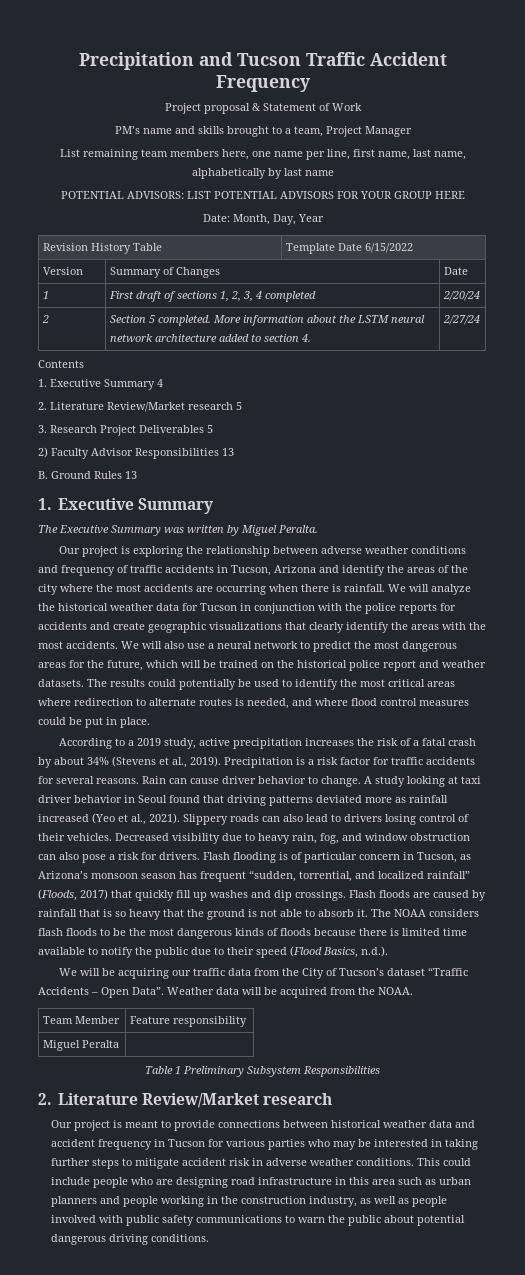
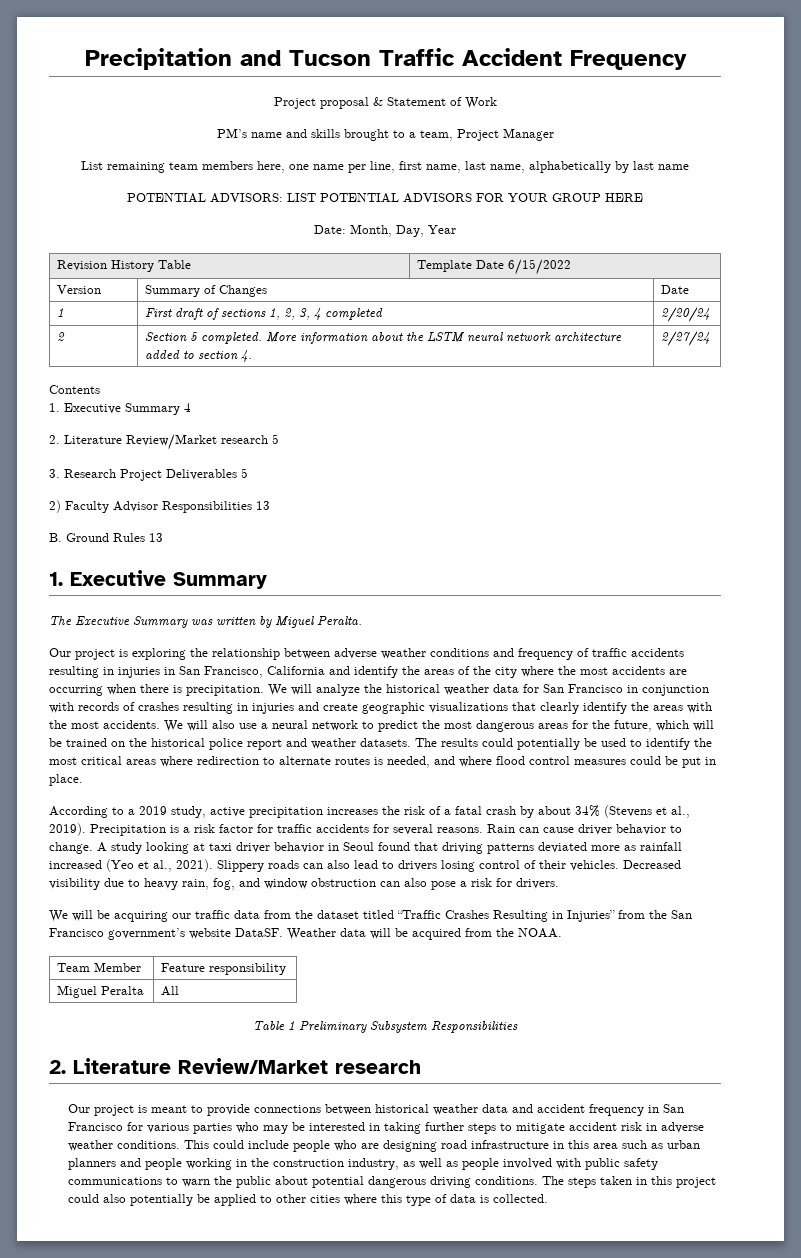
[217,565,316,576] in Tucson, Arizona -> [49,666,325,678] resulting in injuries in San Francisco, California
[344,584,385,592] rainfall. -> [186,685,264,696] precipitation.
[200,603,237,611] Tucson -> [543,684,623,693] San Francisco
[345,603,456,614] [38,622,87,630] the police reports for accidents -> [78,702,294,714] records of crashes resulting in injuries
[203,852,471,863] [38,870,470,882] [38,889,486,901] [38,909,479,920] [38,928,467,939] [38,946,388,958] Flash flooding is of particular concern in Tucson, as Arizona’s monsoon season has frequent “sudden, torrential, and localized rainfall” (Floods, 2017) that quickly fill up washes and dip crossings. Flash floods are caused by rainfall that is so heavy that the ground is not able to absorb it. The NOAA considers flash floods to be the most dangerous kinds of floods because there is limited time available to notify the public due to their speed (Flood Basics, n.d.). -> (559, 883) none
[302,967,469,979] [38,987,164,998] City of Tucson’s dataset “Traffic Accidents – Open Data”. -> [317,910,692,922] [49,928,283,940] dataset titled “Traffic Crashes Resulting in Injuries” from the San Francisco government’s website DataSF.
(119, 1044) none -> [161,986,180,996] All
[167,1139,205,1147] Tucson -> [663,1104,685,1113] [68,1122,124,1131] San Francisco
(209, 1238) none -> [542,1176,717,1188] [68,1194,549,1206] The steps taken in this project could also potentially be applied to other cities where this type of data is collected.

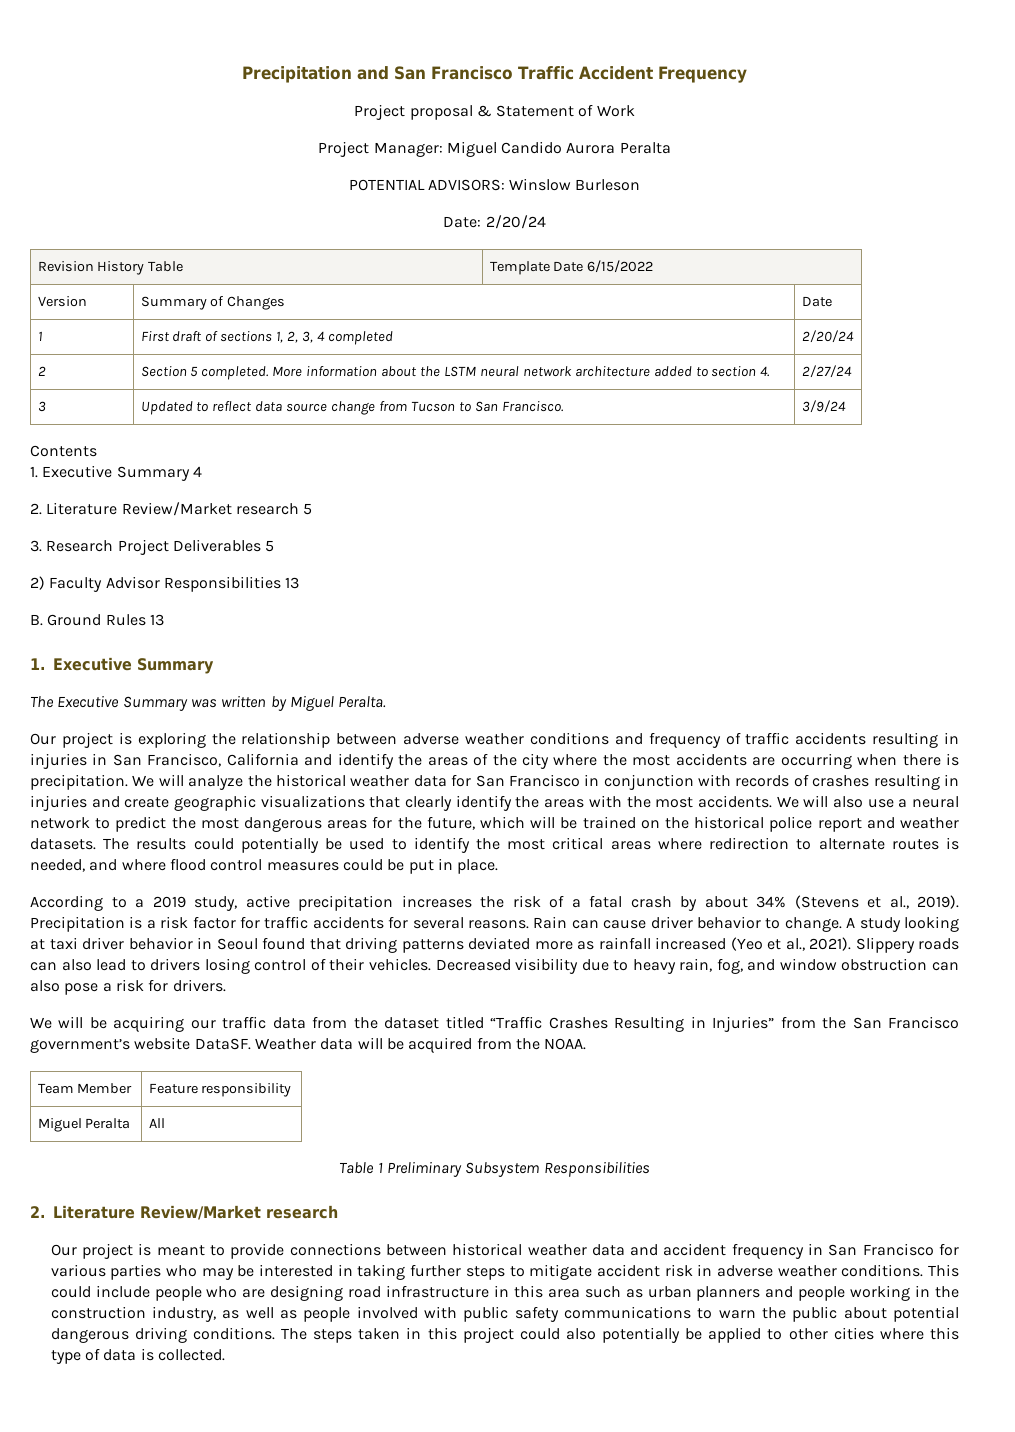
[288,50,371,66] Tucson -> [393,66,513,80] San Francisco
[216,128,554,141] [81,161,689,173] [127,193,643,203] [314,224,456,237] PM’s name and skills brought to a team, Project Manager // List remaining team members here, one name per line, first name, last name, alphabetically by last name // POTENTIAL ADVISORS: LIST POTENTIAL ADVISORS FOR YOUR GROUP HERE // Date: Month, Day, Year -> [318,141,671,157] [348,178,641,191] [443,215,546,229] Project Manager: Miguel Candido Aurora Peralta // POTENTIAL ADVISORS: Winslow Burleson // Date: 2/20/24
(711, 338) none -> [37,401,46,412] [140,401,564,415] [801,400,846,413] // 3 | Updated to reflect data source change from Tucson to San Francisco. | 3/9/24

